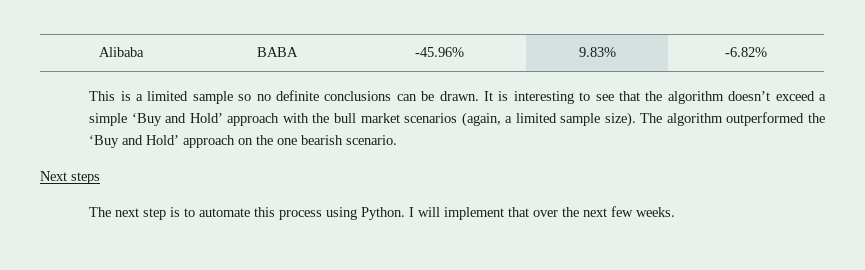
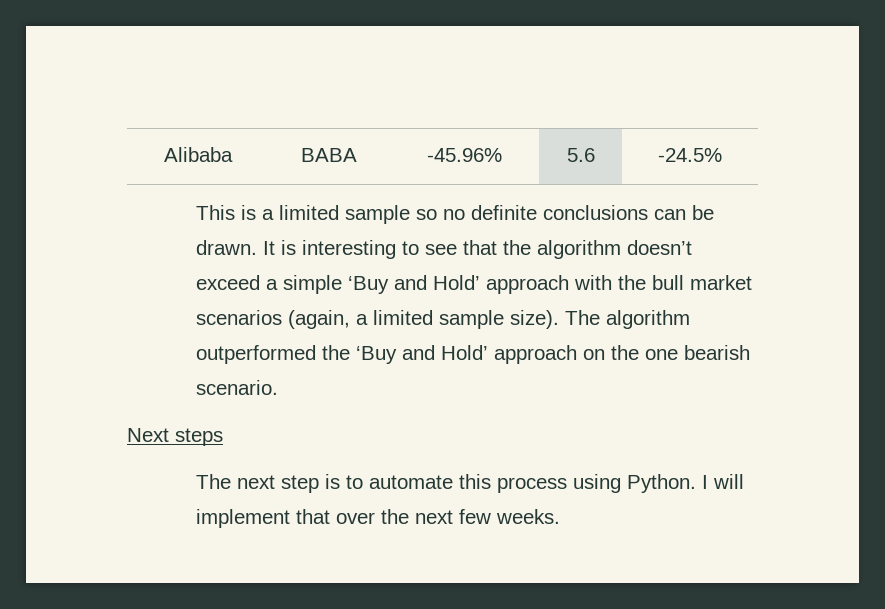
[579,47,616,57] [725,47,767,57] 9.83% | -6.82% -> [567,148,595,162] [658,148,722,162] 5.6 | -24.5%

